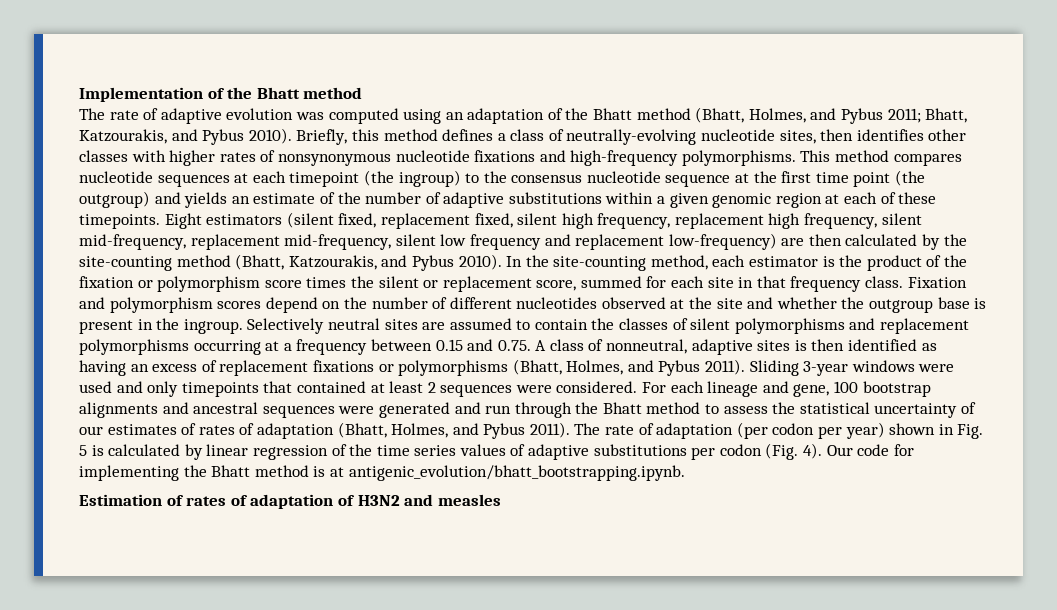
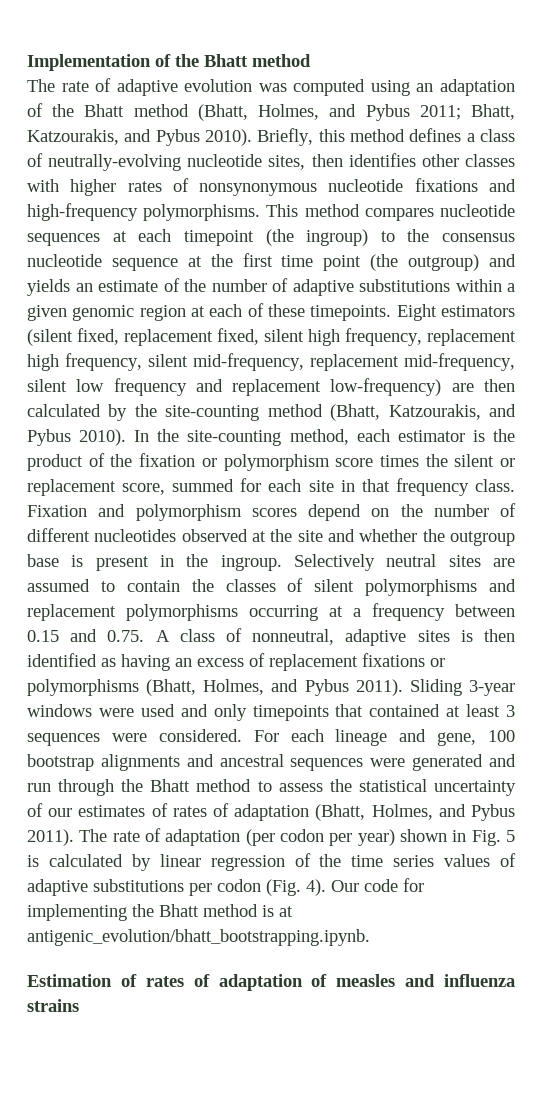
[427,382,436,393] 2 -> [505,705,515,717] 3
[357,494,501,506] H3N2 and measles -> [336,974,515,987] [27,999,79,1012] measles and influenza strains

